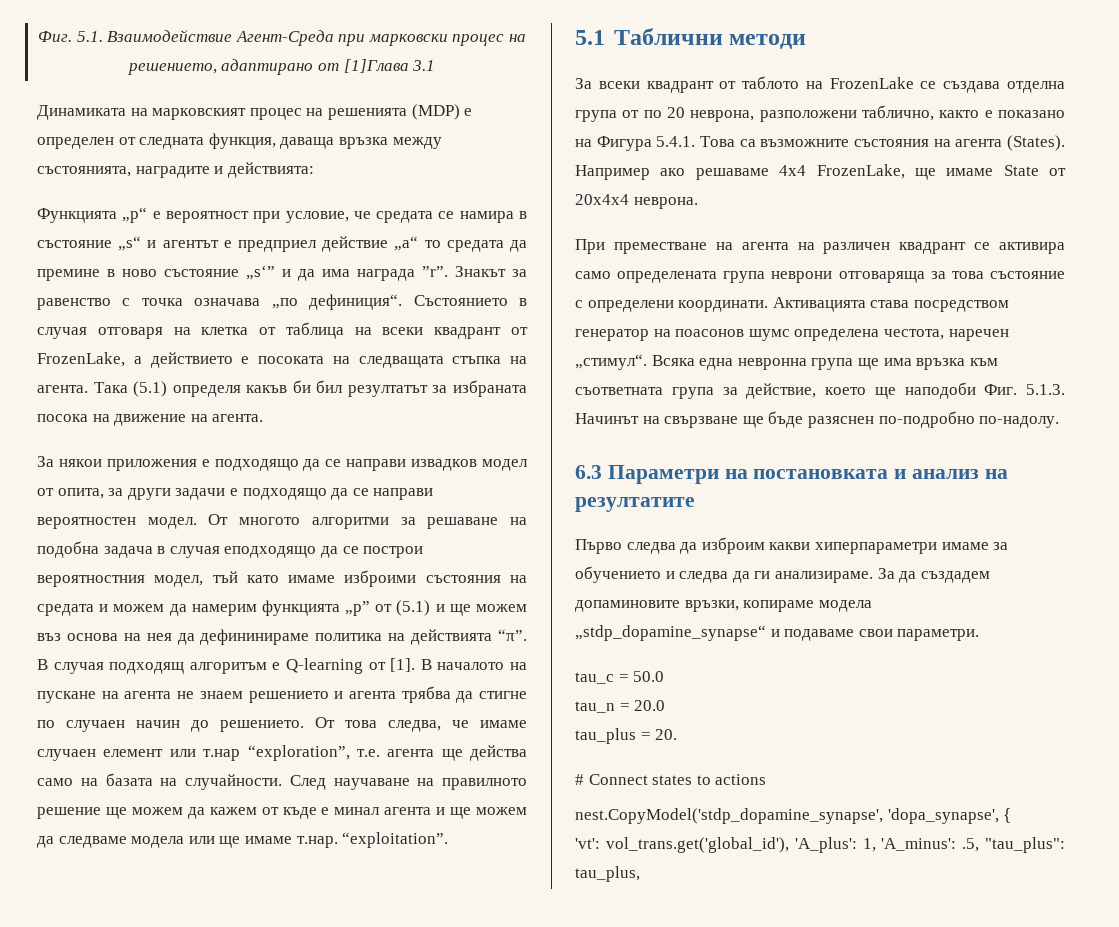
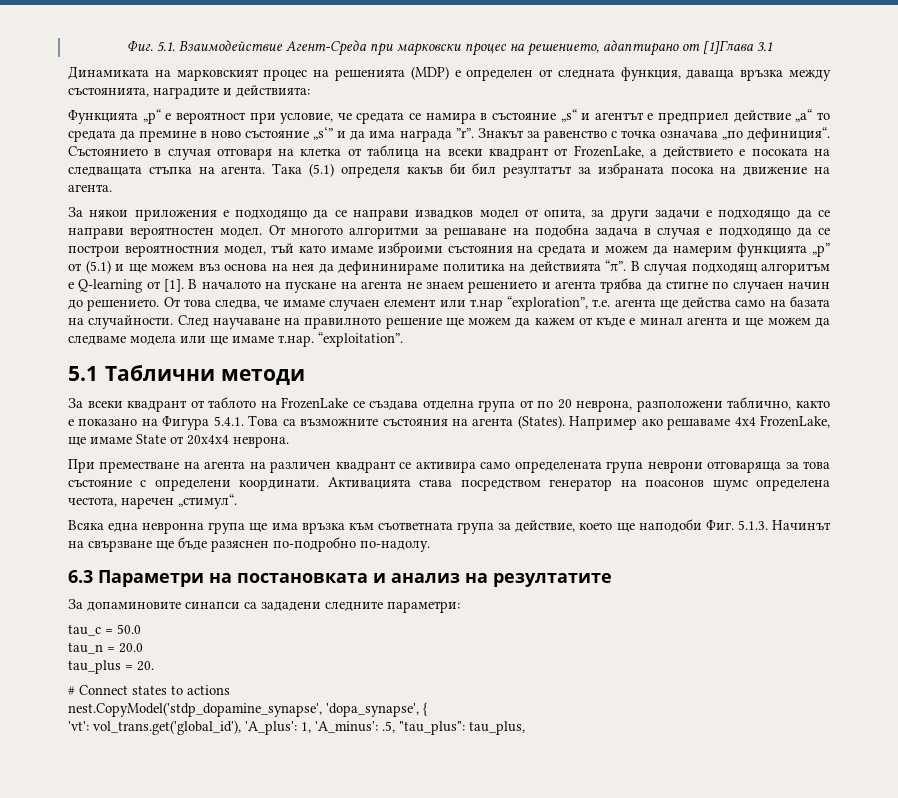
[224,546,317,558] еподходящо -> [706,228,791,237] е подходящо
(647, 362) none -> (237, 501) //
[575,537,1009,554] [575,566,990,583] [575,600,872,612] [575,625,980,641] Първо следва да изброим какви хиперпараметри имаме за обучението и следва да ги анализираме. За да създадем допаминовите връзки, копираме модела „stdp_dopamine_synapse“ и подаваме свои параметри. -> [68,599,460,613] За допаминовите синапси са зададени следните параметри:

